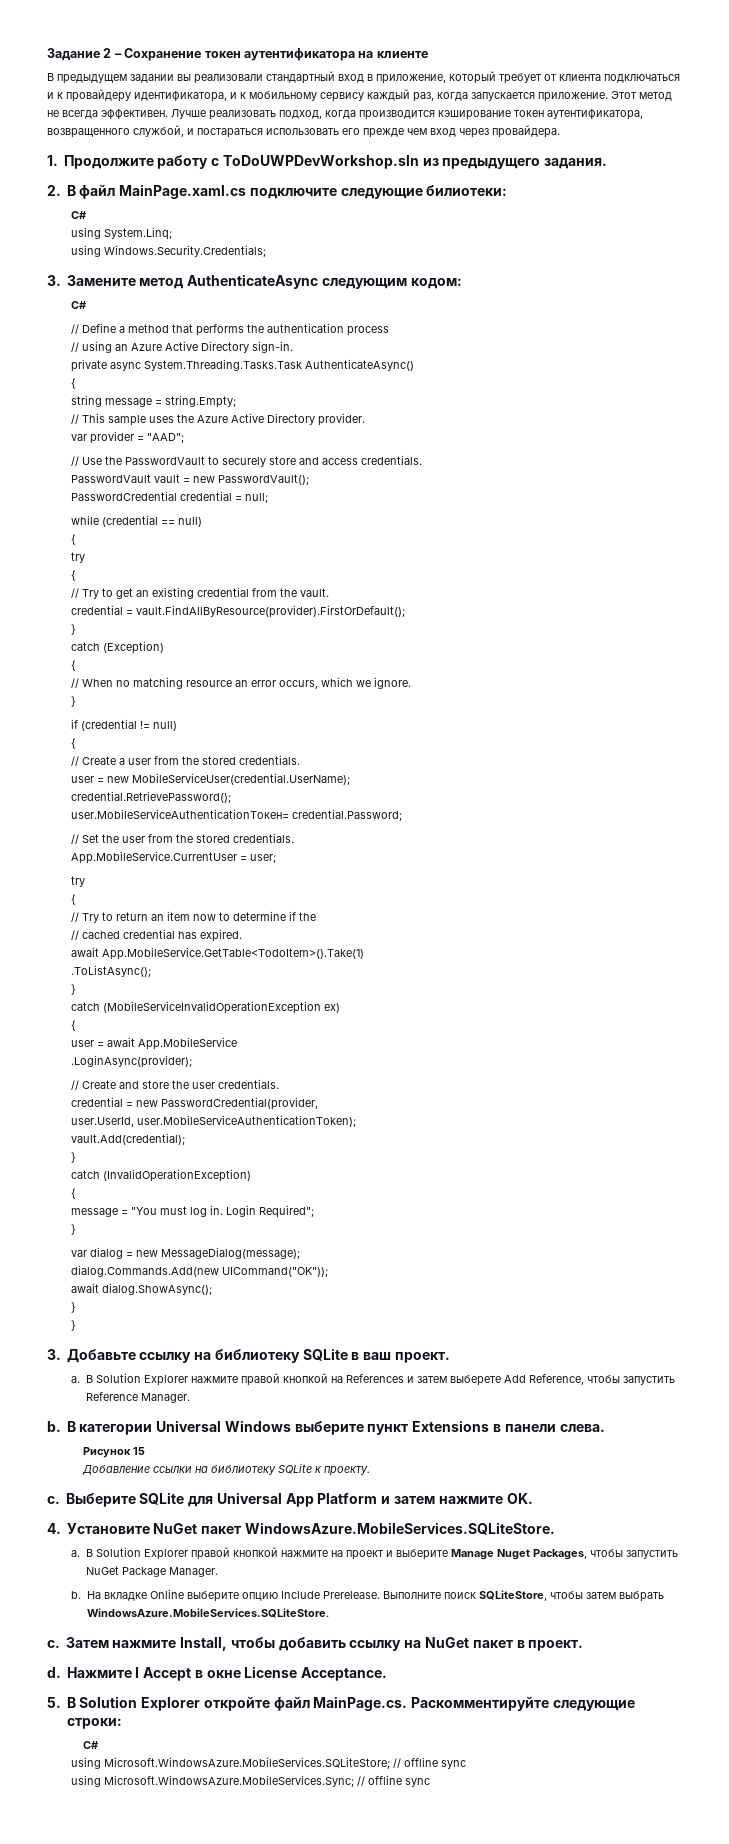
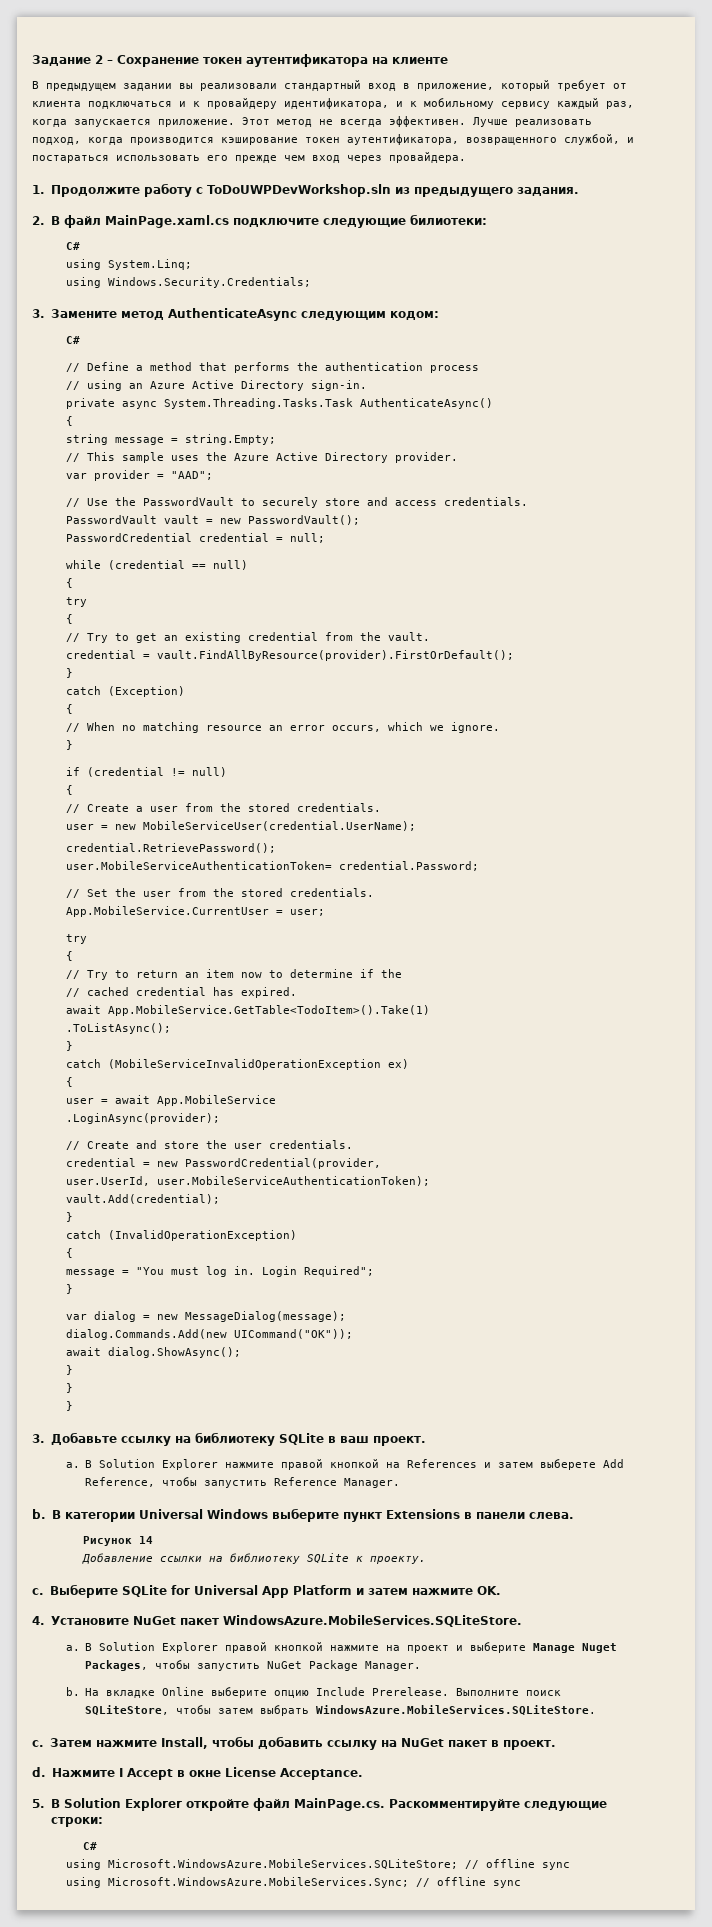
[71,809,290,819] user.MobileServiceAuthenticationТокен= -> [65,861,332,870] user.MobileServiceAuthenticationToken=
(77, 1325) none -> [65,1401,73,1411] // }
[133,1447,146,1455] 15 -> [138,1536,153,1544] 14
[188,1496,214,1507] для -> [170,1585,190,1595] for

